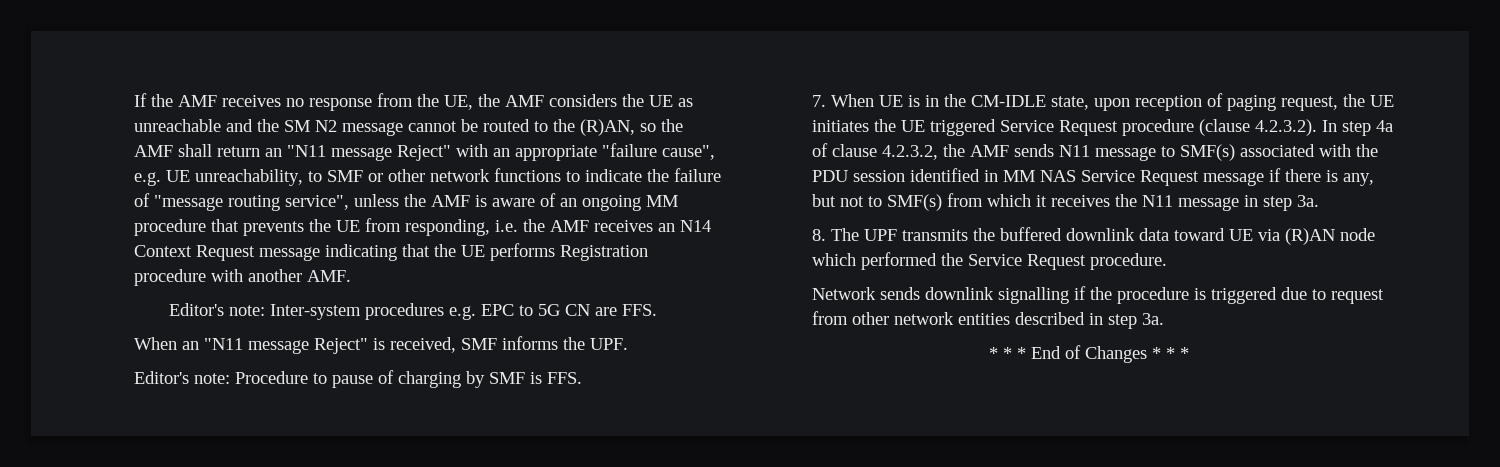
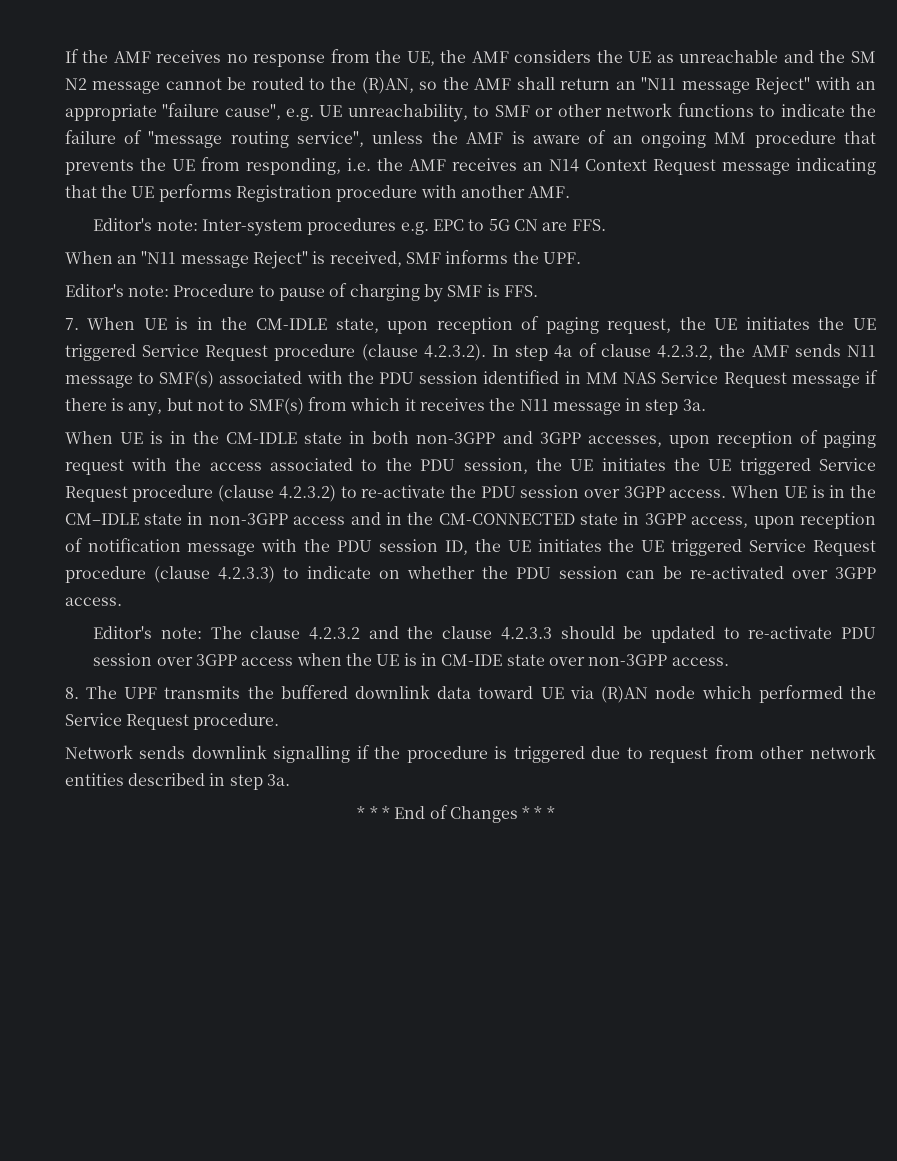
(1320, 201) none -> [64,430,877,448] [64,458,876,475] [64,485,877,502] [64,512,876,529] [64,538,876,556] [64,566,876,583] [64,597,122,606] [93,626,877,643] [93,653,729,666] // When UE is in the CM-IDLE state in both non-3GPP and 3GPP accesses, upon reception of paging request with the access associated to the PDU session, the UE initiates the UE triggered Service Request procedure (clause 4.2.3.2) to re-activate the PDU session over 3GPP access. When UE is in the CM–IDLE state in non-3GPP access and in the CM-CONNECTED state in 3GPP access, upon reception of notification message with the PDU session ID, the UE initiates the UE triggered Service Request procedure (clause 4.2.3.3) to indicate on whether the PDU session can be re-activated over 3GPP access. // Editor's note: The clause 4.2.3.2 and the clause 4.2.3.3 should be updated to re-activate PDU session over 3GPP access when the UE is in CM-IDE state over non-3GPP access.

